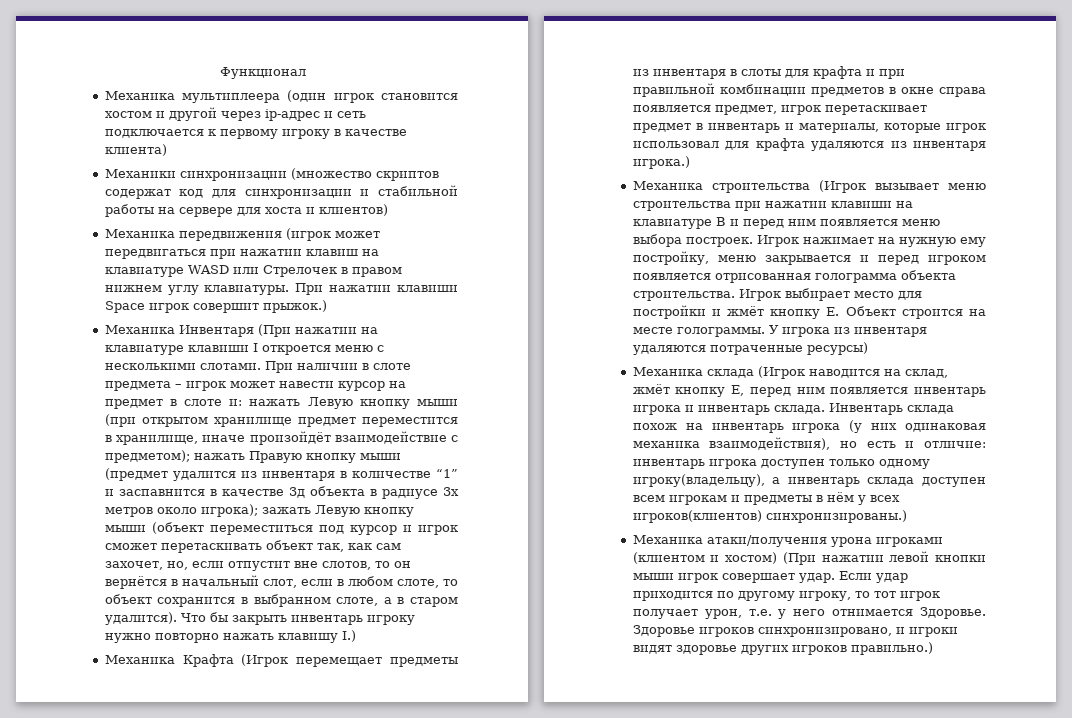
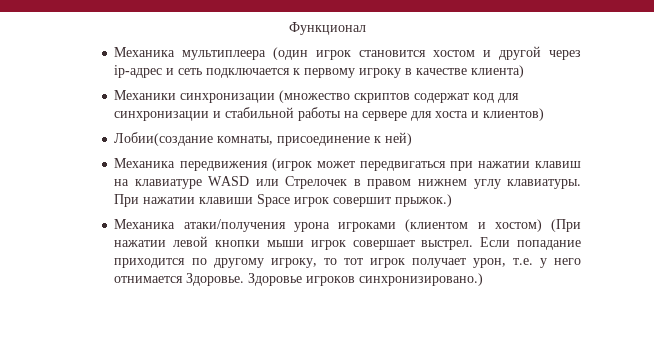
(388, 210) none -> [114,132,413,146] // Лобии(создание комнаты, присоединение к ней)
[104,324,378,337] [104,343,384,355] [104,361,411,373] [104,381,406,391] [104,397,458,409] [104,414,458,427] [104,431,458,445] [104,450,401,463] [104,468,458,481] [104,486,460,499] [104,504,414,517] [104,522,458,535] [104,540,401,553] [104,561,411,571] [104,575,459,589] [104,594,458,607] [104,612,415,625] [104,630,356,643] [104,654,458,667] [632,66,905,79] [632,83,986,97] [632,105,927,115] [632,123,986,133] [632,138,986,151] [632,156,690,169] [632,180,986,193] [632,201,913,211] [632,217,940,229] [632,234,986,247] [632,251,986,265] [632,270,956,283] [632,288,922,301] [632,305,986,319] [632,325,927,337] [632,342,868,355] [632,366,948,379] [632,384,986,397] [632,403,954,415] [632,420,986,433] [632,437,986,450] [632,459,930,469] [632,474,986,487] [632,492,900,505] [632,510,907,523] // Механика Инвентаря (При нажатии на клавиатуре клавиши I откроется меню с несколькими слотами. При наличии в слоте предмета – игрок может навести курсор на предмет в слоте и: нажать Левую кнопку мыши (при открытом хранилище предмет переместится в хранилище, иначе произойдёт взаимодействие с предметом); нажать Правую кнопку мыши (предмет удалится из инвентаря в количестве “1” и заспавнится в качестве 3д объекта в радиусе 3х метров около игрока); зажать Левую кнопку мыши (объект переместиться под курсор и игрок сможет перетаскивать объект так, как сам захочет, но, если отпустит вне слотов, то он вернётся в начальный слот, если в любом слоте, то объект сохранится в выбранном слоте, а в старом удалится). Что бы закрыть инвентарь игроку нужно повторно нажать клавишу I.) // Механика Крафта (Игрок перемещает предметы из инвентаря в слоты для крафта и при правильной комбинации предметов в окне справа появляется предмет, игрок перетаскивает предмет в инвентарь и материалы, которые игрок использовал для крафта удаляются из инвентаря игрока.) // Механика строительства (Игрок вызывает меню строительства при нажатии клавиши на клавиатуре B и перед ним появляется меню выбора построек. Игрок нажимает на нужную ему постройку, меню закрывается и перед игроком появляется отрисованная голограмма объекта строительства. Игрок выбирает место для постройки и жмёт кнопку E. Объект строится на месте голограммы. У игрока из инвентаря удаляются потраченные ресурсы) // Механика склада (Игрок наводится на склад, жмёт кнопку E, перед ним появляется инвентарь игрока и инвентарь склада. Инвентарь склада похож на инвентарь игрока (у них одинаковая механика взаимодействия), но есть и отличие: инвентарь игрока доступен только одному игроку(владельцу), а инвентарь склада доступен всем игрокам и предметы в нём у всех игроков(клиентов) синхронизированы.) -> (453, 200) none
[798,571,908,583] удар. Если удар -> [421,237,581,250] выстрел. Если попадание
[757,627,958,637] [632,642,933,655] синхронизировано, и игроки видят здоровье других игроков правильно.) -> [359,273,484,286] синхронизировано.)

